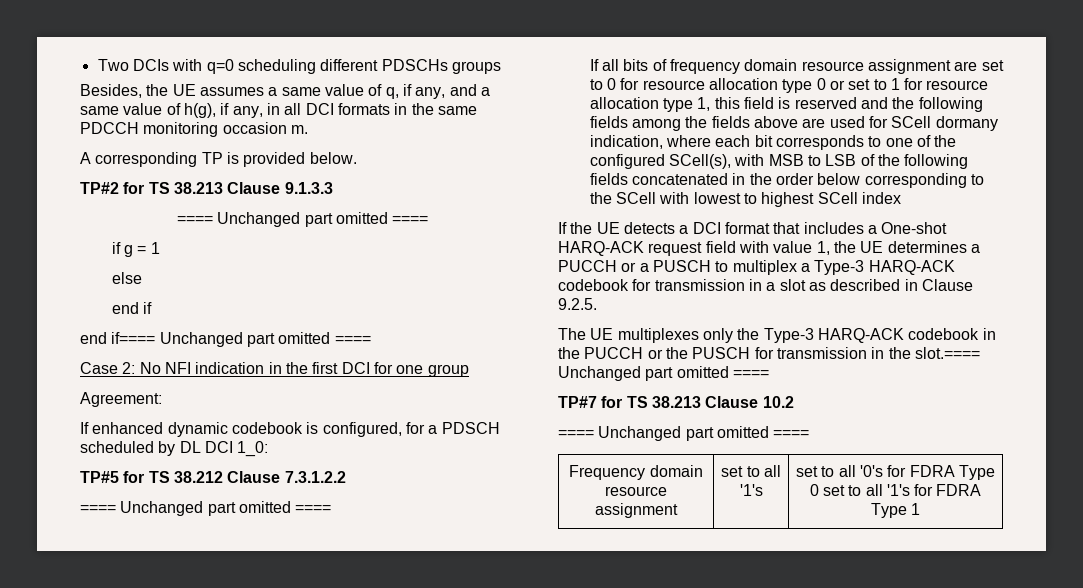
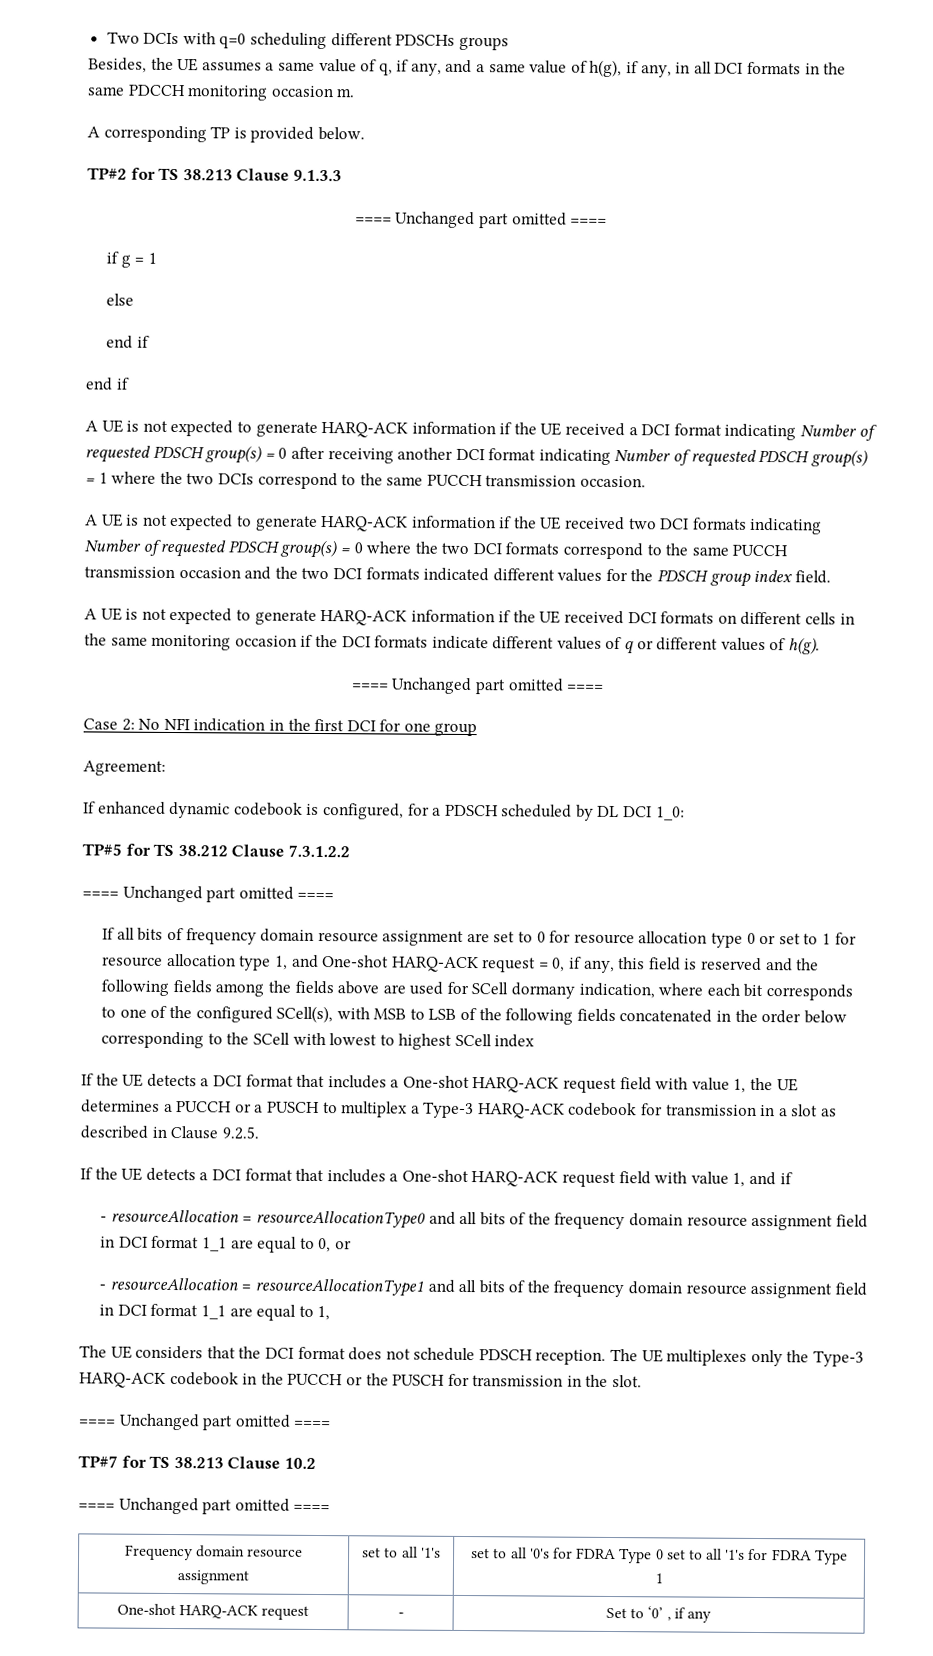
[111,332,156,344] if==== -> [115,377,130,390] [85,419,877,441] [85,445,868,468] [85,471,647,490] [85,513,823,535] [84,539,789,560] [84,566,831,587] [84,607,855,626] [84,633,821,655] [350,683,388,690] if // A UE is not expected to generate HARQ-ACK information if the UE received a DCI format indicating Number of requested PDSCH group(s) = 0 after receiving another DCI format indicating Number of requested PDSCH group(s) = 1 where the two DCIs correspond to the same PUCCH transmission occasion. // A UE is not expected to generate HARQ-ACK information if the UE received two DCI formats indicating Number of requested PDSCH group(s) = 0 where the two DCI formats correspond to the same PUCCH transmission occasion and the two DCI formats indicated different values for the PDSCH group index field. // A UE is not expected to generate HARQ-ACK information if the UE received DCI formats on different cells in the same monitoring occasion if the DCI formats indicate different values of q or different values of h(g). // ====
(711, 104) none -> [291,954,615,974] and One-shot HARQ-ACK request = 0, if any,
(597, 304) none -> [80,1167,793,1188] [100,1209,868,1231] [100,1235,352,1253] [99,1277,867,1299] [99,1303,331,1321] [79,1345,607,1365] If the UE detects a DCI format that includes a One-shot HARQ-ACK request field with value 1, and if // - resourceAllocation = resourceAllocationType0 and all bits of the frequency domain resource assignment field in DCI format 1_1 are equal to 0, or // - resourceAllocation = resourceAllocationType1 and all bits of the frequency domain resource assignment field in DCI format 1_1 are equal to 1, // The UE considers that the DCI format does not schedule PDSCH reception.
[914,347,980,359] slot.==== -> [612,1375,643,1388] [78,1419,115,1426] slot. // ====
(921, 509) none -> [116,1603,310,1620] [397,1612,404,1617] [606,1606,711,1623] // One-shot HARQ-ACK request | - | Set to ‘0’ , if any

